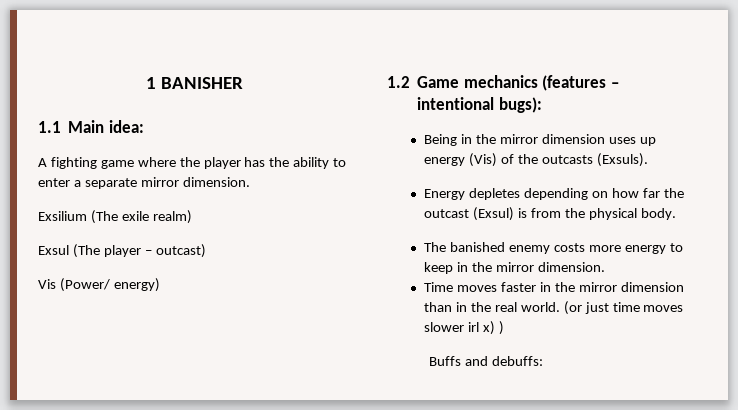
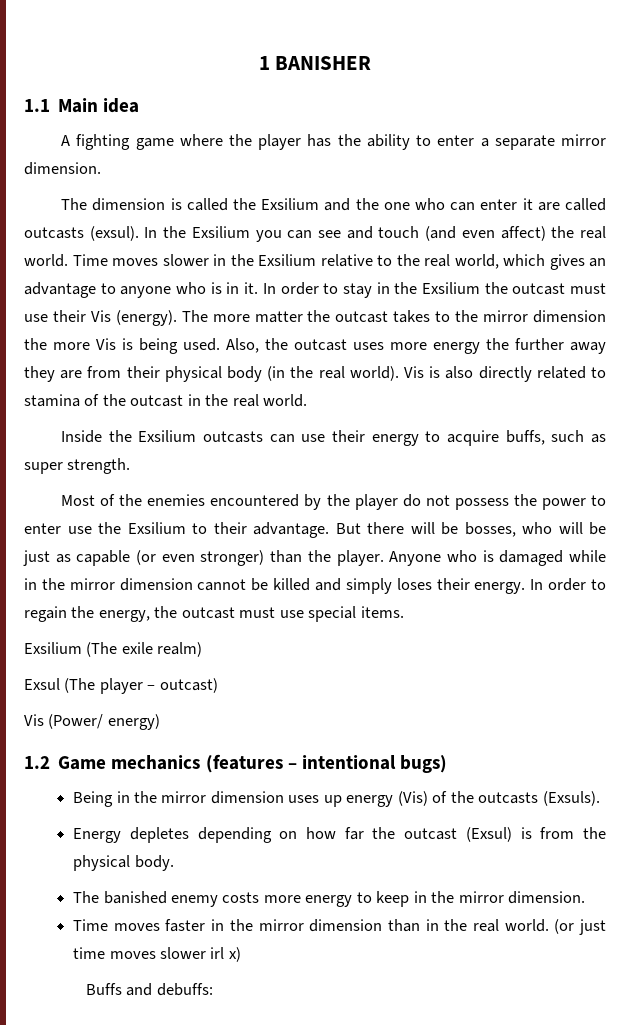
[108,120,144,133] idea: -> [103,98,140,113] idea
(250, 182) none -> [61,198,607,211] [24,226,606,242] [24,254,606,270] [24,282,606,298] [24,310,606,326] [24,338,606,354] [24,366,606,382] [24,394,308,407] [61,430,607,446] [24,458,131,474] [61,494,607,510] [24,522,606,538] [23,550,606,566] [24,578,606,594] [24,606,404,622] // The dimension is called the Exsilium and the one who can enter it are called outcasts (exsul). In the Exsilium you can see and touch (and even affect) the real world. Time moves slower in the Exsilium relative to the real world, which gives an advantage to anyone who is in it. In order to stay in the Exsilium the outcast must use their Vis (energy). The more matter the outcast takes to the mirror dimension the more Vis is being used. Also, the outcast uses more energy the further away they are from their physical body (in the real world). Vis is also directly related to stamina of the outcast in the real world. // Inside the Exsilium outcasts can use their energy to acquire buffs, such as super strength. // Most of the enemies encountered by the player do not possess the power to enter use the Exsilium to their advantage. But there will be bosses, who will be just as capable (or even stronger) than the player. Anyone who is damaged while in the mirror dimension cannot be killed and simply loses their energy. In order to regain the energy, the outcast must use special items.
[498,97,542,113] bugs): -> [399,755,447,773] bugs)
[498,321,504,335] ) -> (241, 954) none

